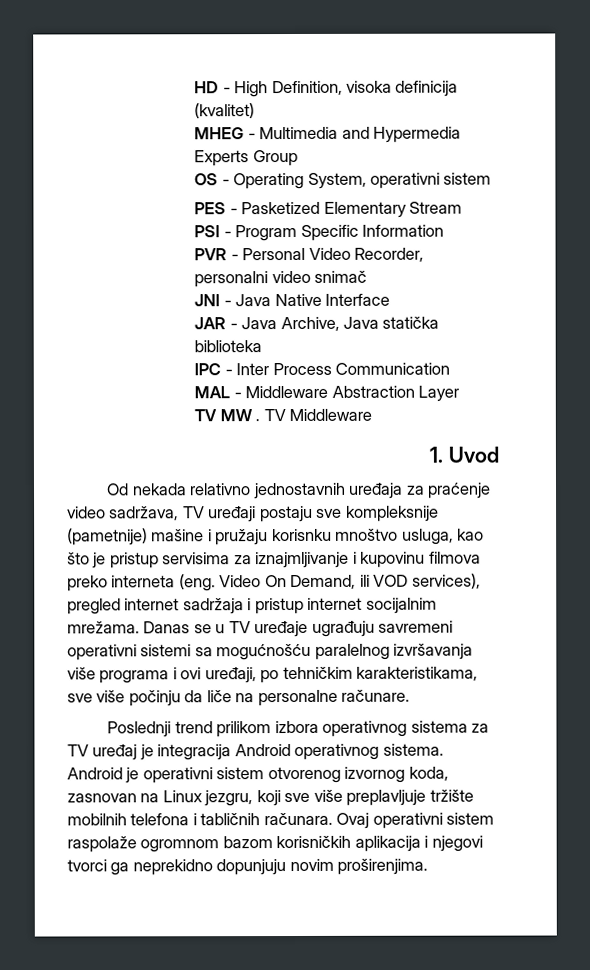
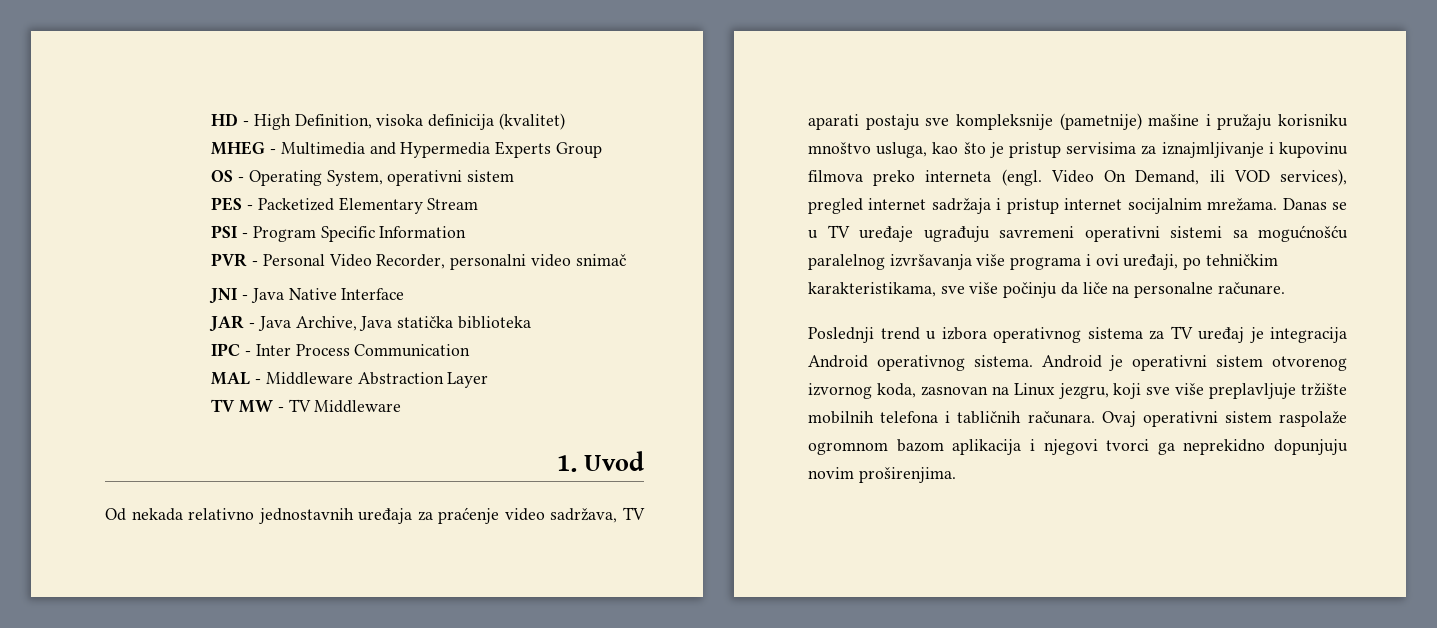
[241,201,321,215] Pasketized -> [257,198,334,211] Packetized
[255,419,261,422] . -> [277,407,284,412] -
[208,506,257,523] uređaji -> [808,114,859,130] aparati
[271,528,332,542] korisnku -> [1278,114,1348,127] korisniku
[178,574,216,592] (eng. -> [1001,169,1042,186] (engl.
[216,721,272,738] prilikom -> [926,331,936,340] u
[276,835,352,849] korisničkih -> (944, 445) none

